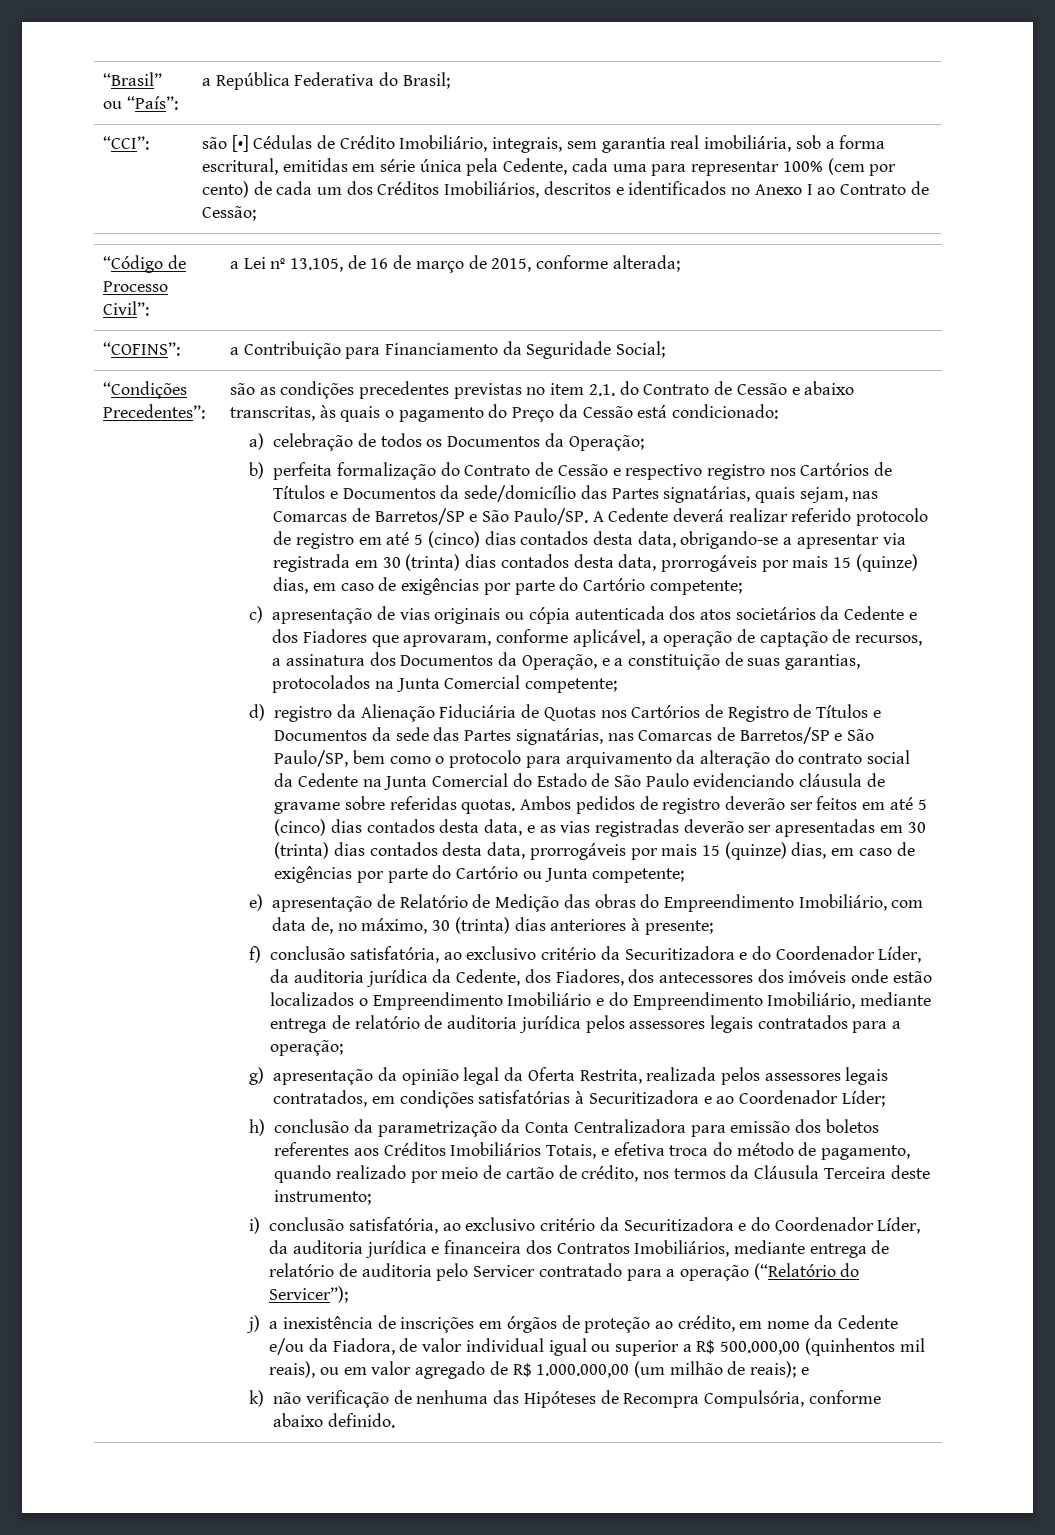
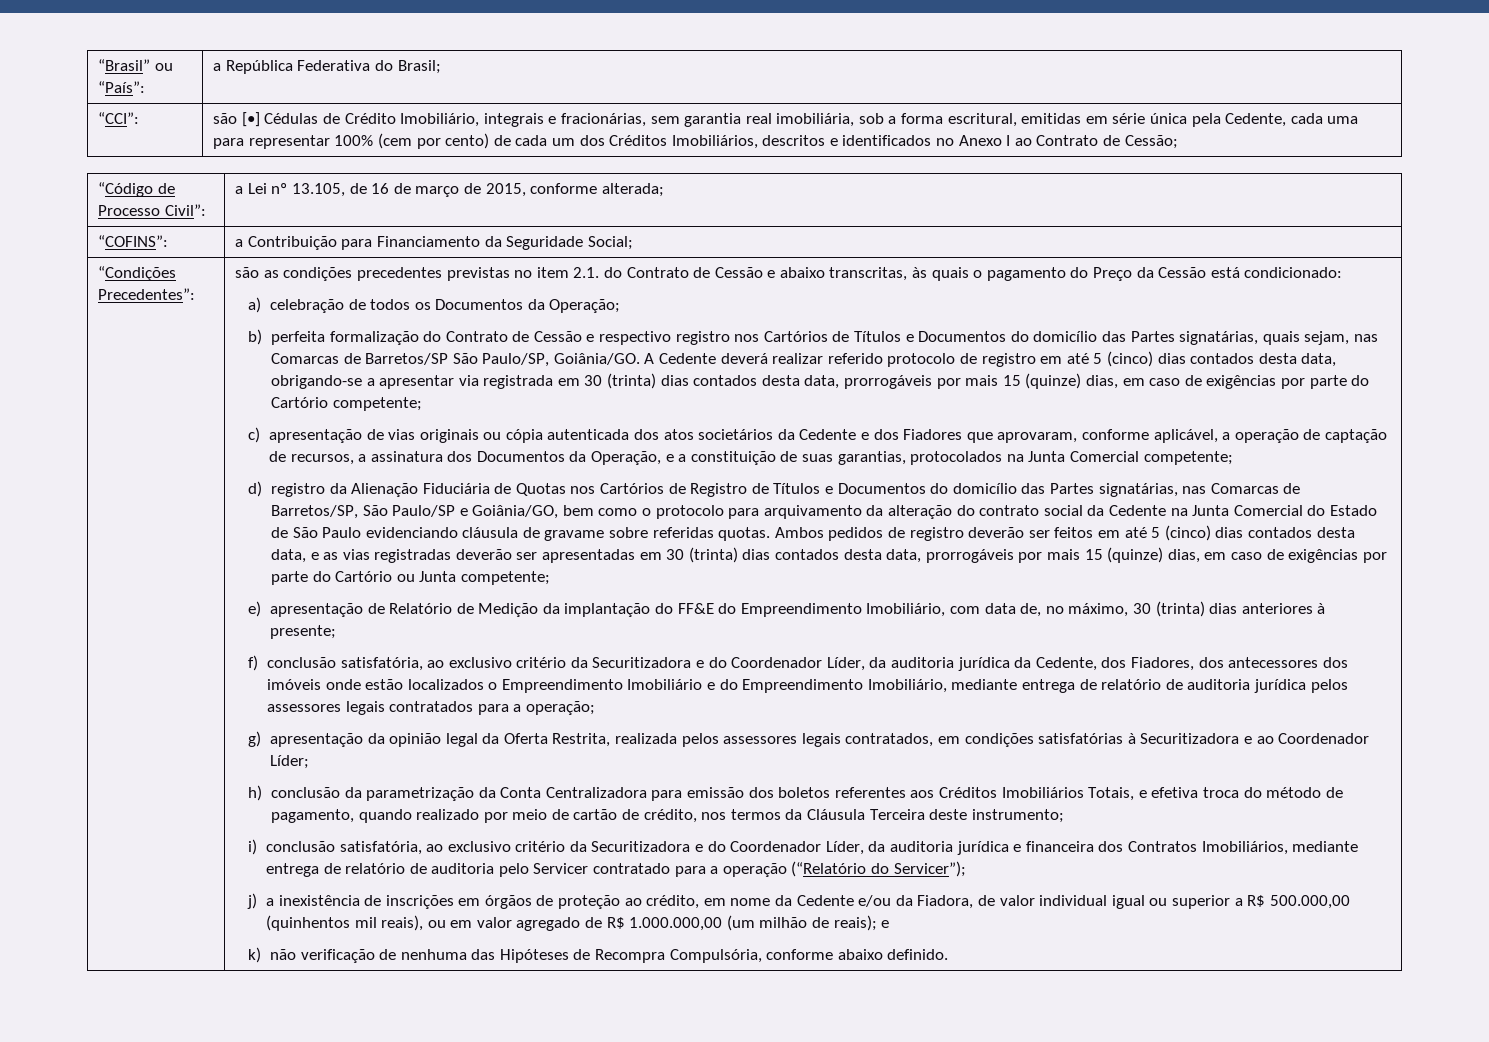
[492,137,563,153] integrais, -> [483,113,646,127] integrais e fracionárias,
[440,485,577,502] da sede/domicílio -> [1010,331,1098,342] do domicílio
[469,508,588,525] e São Paulo/SP. -> [452,353,640,367] São Paulo/SP, Goiânia/GO.
[371,727,429,741] da sede -> [930,483,1017,494] do domicílio
[739,727,875,744] [274,750,349,767] Barretos/SP e São Paulo/SP, -> [270,505,559,519] Barretos/SP, São Paulo/SP e Goiânia/GO,
[563,894,636,908] das obras -> [542,603,714,617] da implantação do FF&E

